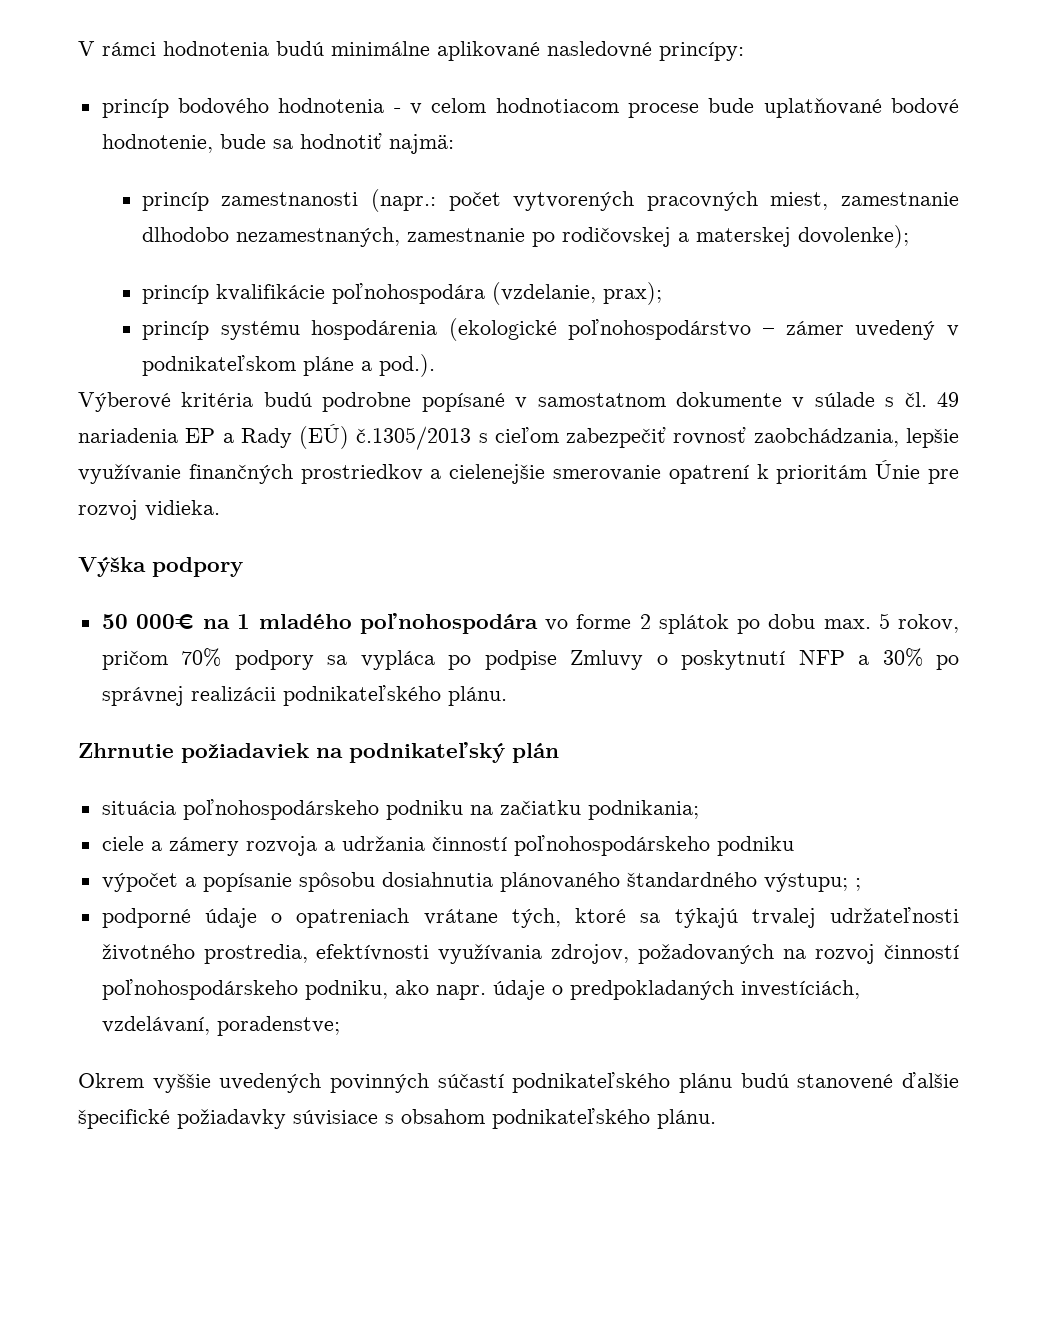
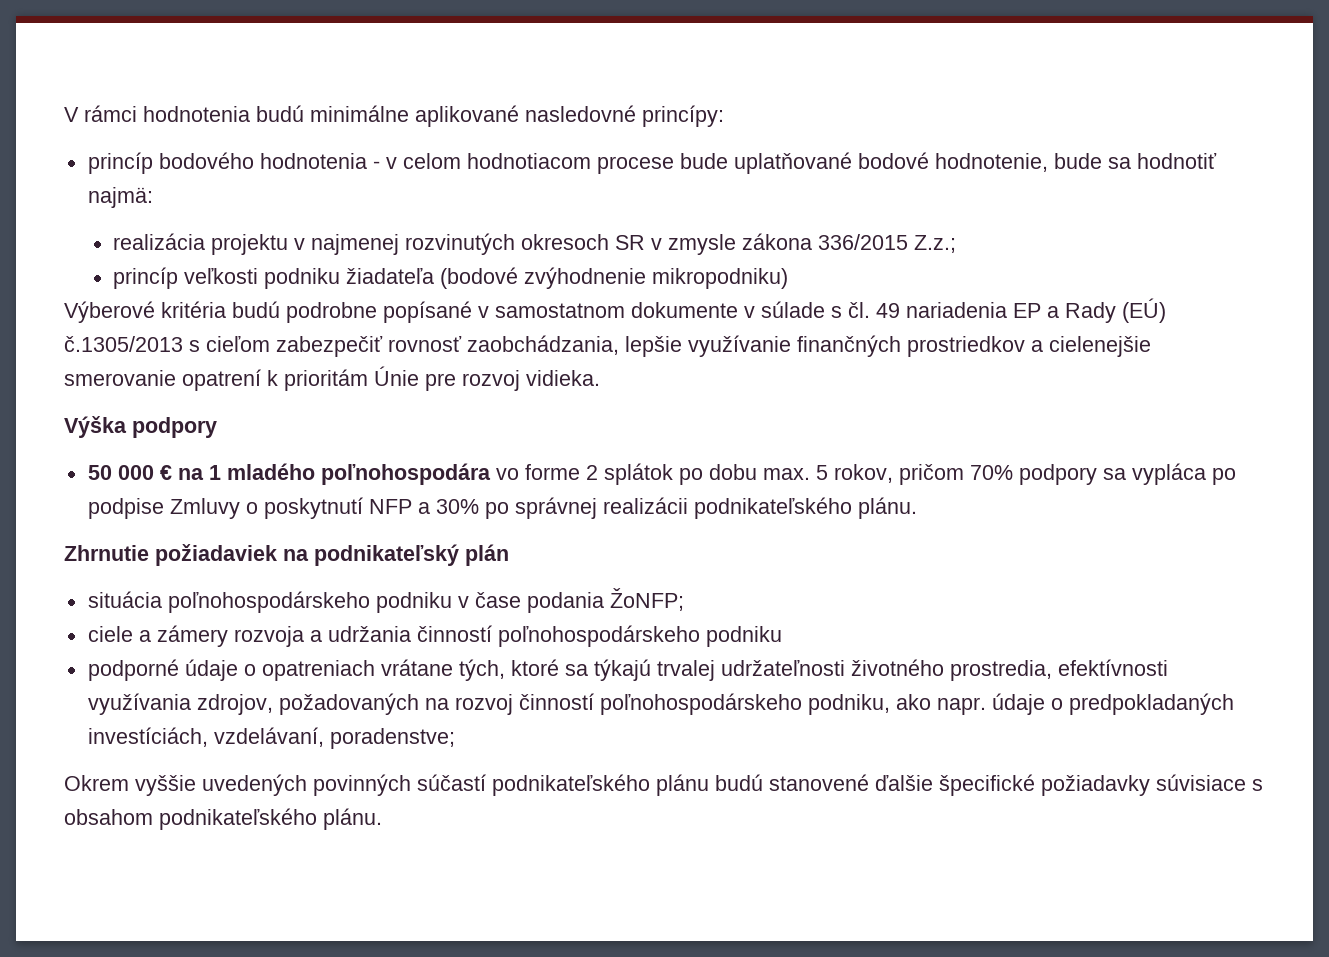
[141,189,959,212] [141,225,909,248] [141,282,662,305] [141,318,959,341] [141,354,435,377] princíp zamestnanosti (napr.: počet vytvorených pracovných miest, zamestnanie dlhodobo nezamestnaných, zamestnanie po rodičovskej a materskej dovolenke); // princíp kvalifikácie poľnohospodára (vzdelanie, prax); // princíp systému hospodárenia (ekologické poľnohospodárstvo – zámer uvedený v podnikateľskom pláne a pod.). -> [112,233,956,255] [112,267,788,289] realizácia projektu v najmenej rozvinutých okresoch SR v zmysle zákona 336/2015 Z.z.; // princíp veľkosti podniku žiadateľa (bodové zvýhodnenie mikropodniku)
[135,614,195,629] 000€ -> [117,465,172,480] 000 €
[469,800,699,820] na začiatku podnikania; -> [457,588,684,613] v čase podania ŽoNFP;
[101,872,861,892] // výpočet a popísanie spôsobu dosiahnutia plánovaného štandardného výstupu; ; -> (782, 636) none

